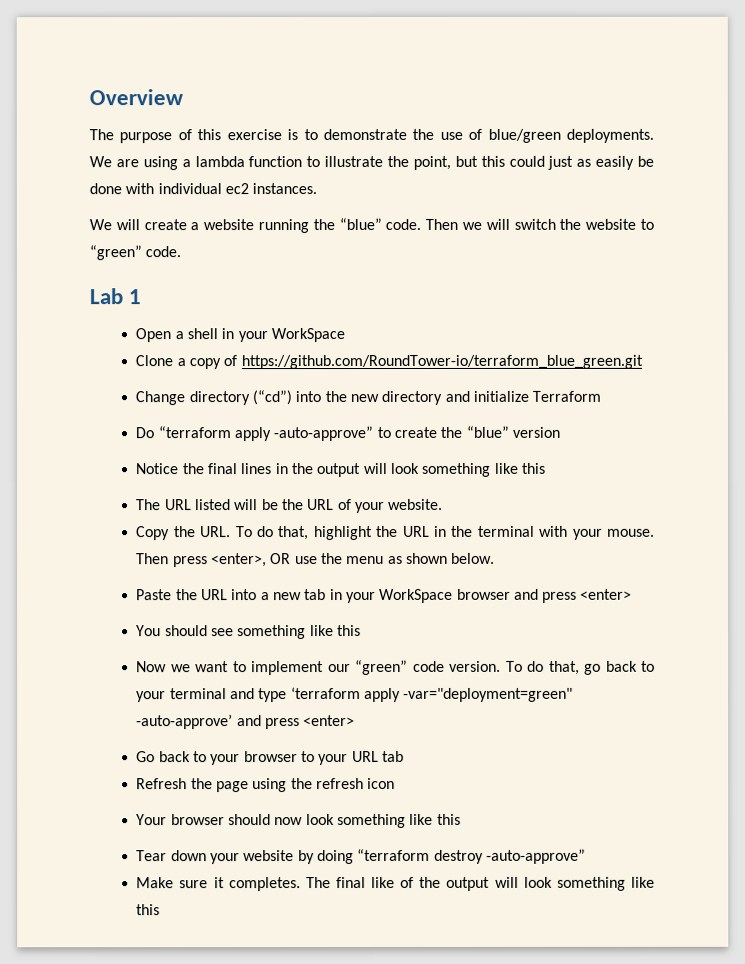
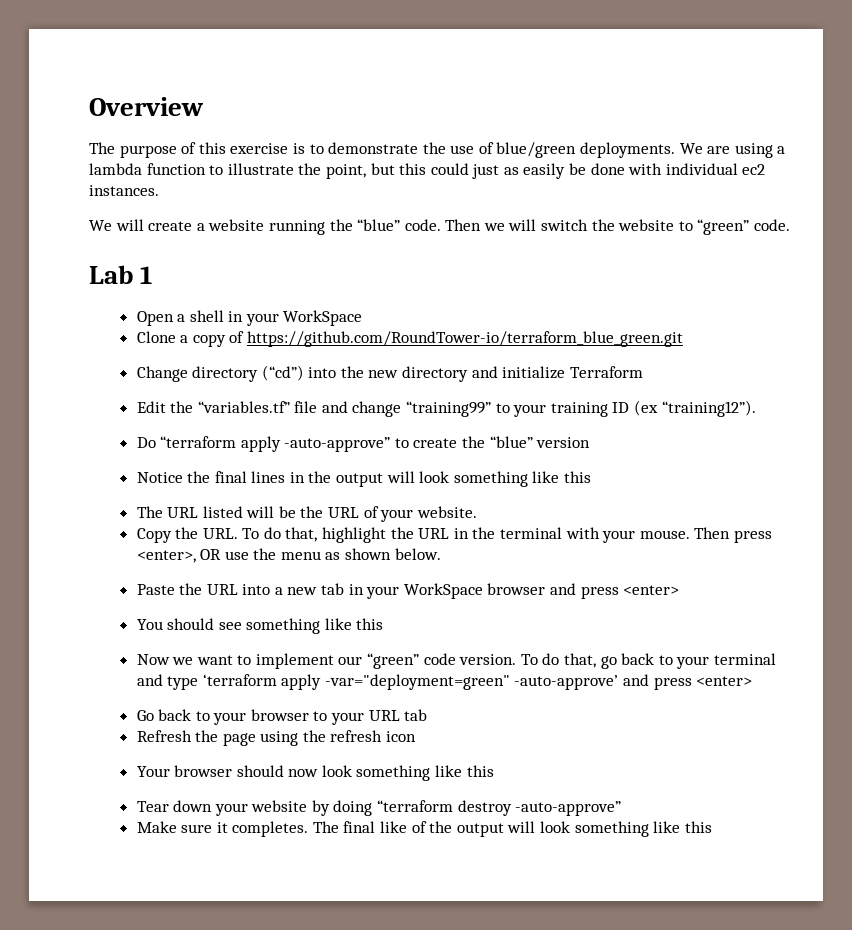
(602, 396) none -> [136,400,756,417] // Edit the “variables.tf” file and change “training99” to your training ID (ex “training12”).

